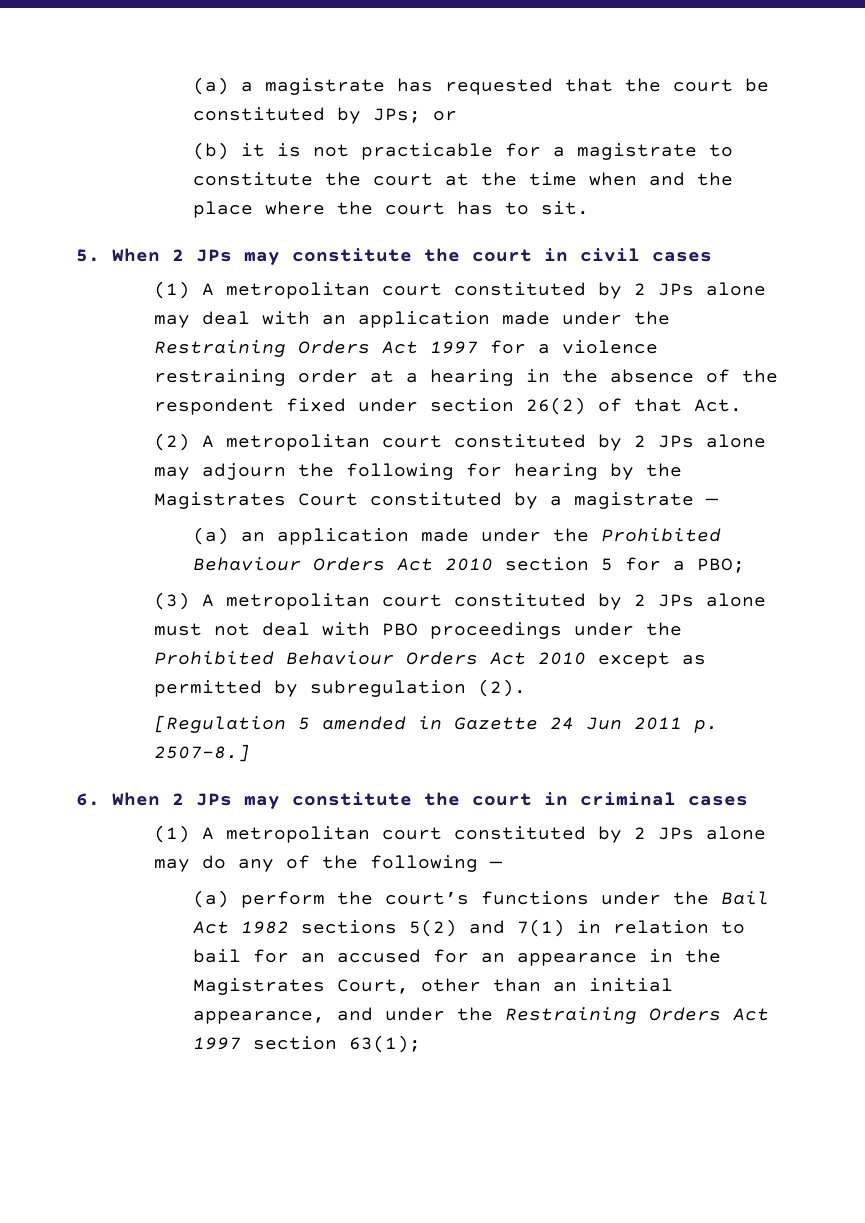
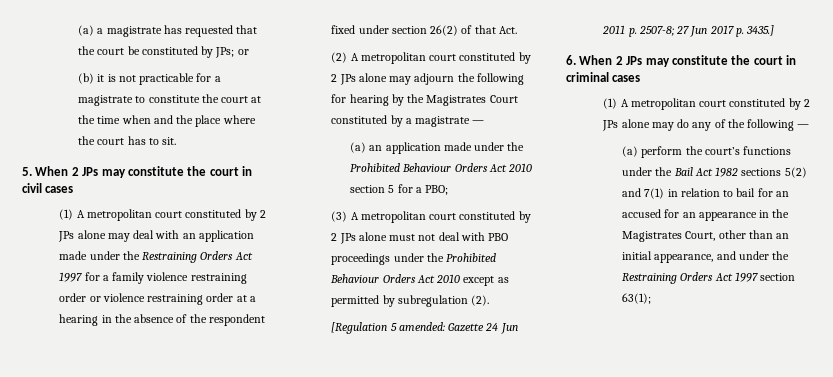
(550, 349) none -> [112,272,247,284] [59,293,101,302] family violence restraining order or
[321,716,442,730] amended in -> [398,322,445,331] amended:
[153,744,250,762] 2507-8.] -> [638,25,775,37] 2507-8; 27 Jun 2017 p. 3435.]

